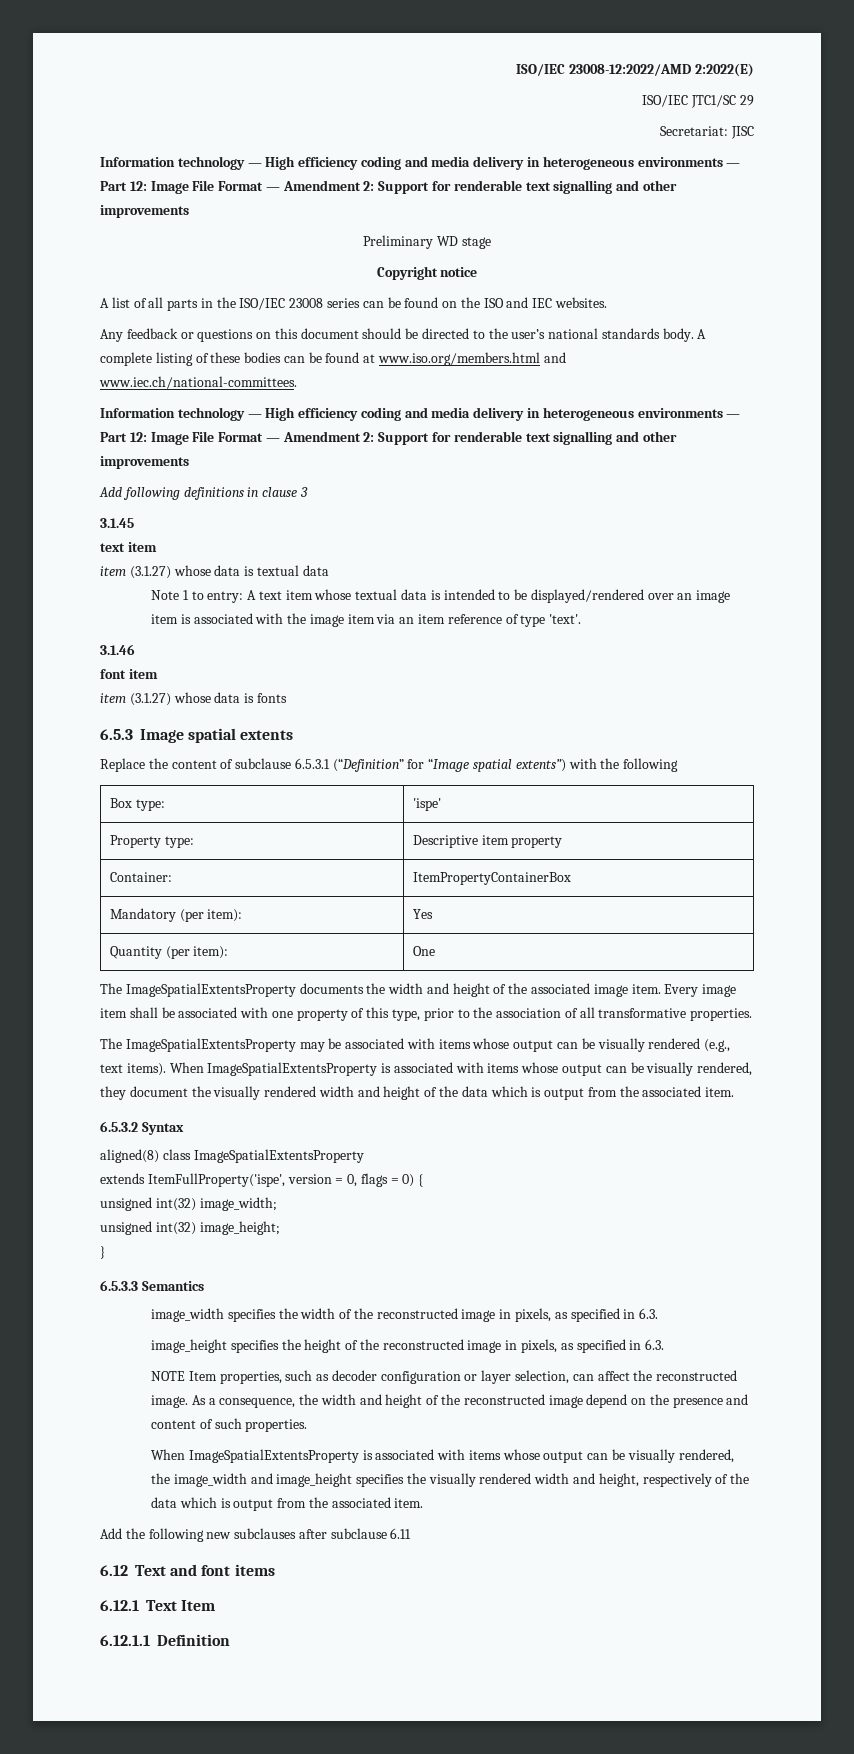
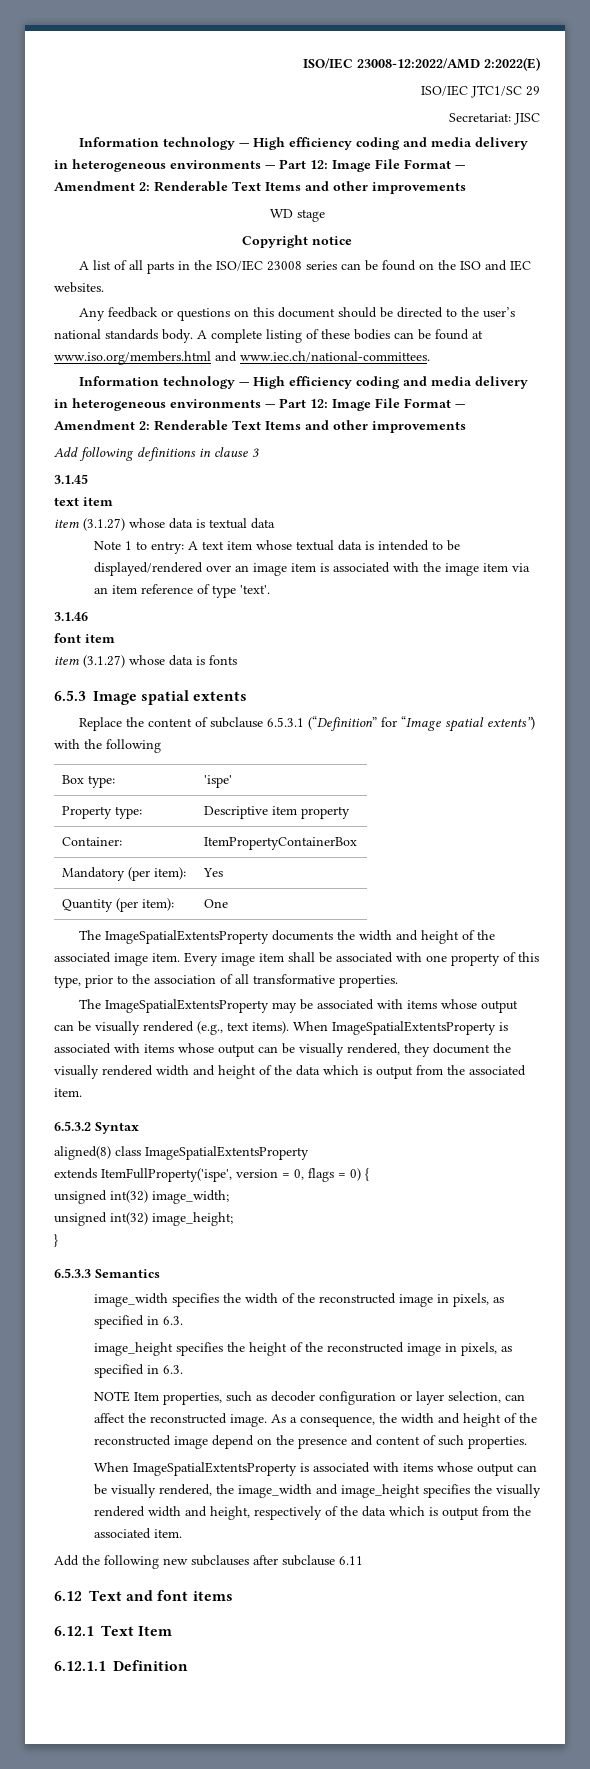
[378,180,677,194] [100,205,189,218] [363,235,434,249] Support for renderable text signalling and other improvements // Preliminary -> [154,181,466,194] Renderable Text Items and other improvements //
[378,431,613,445] Support for renderable text signalling -> [154,420,301,431] Renderable Text Items

